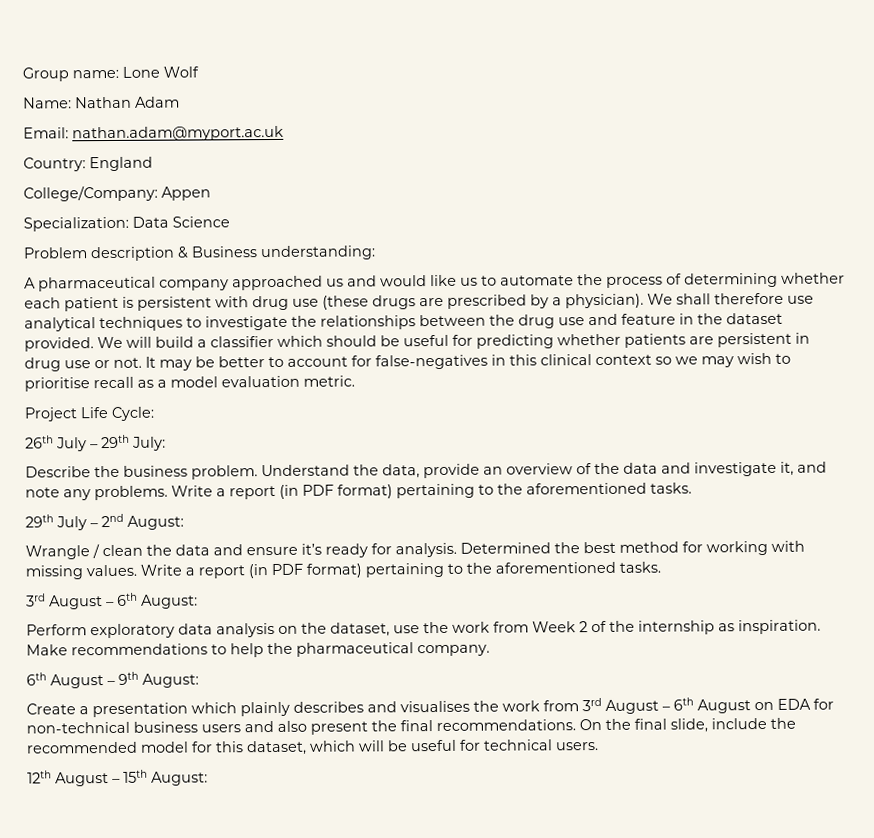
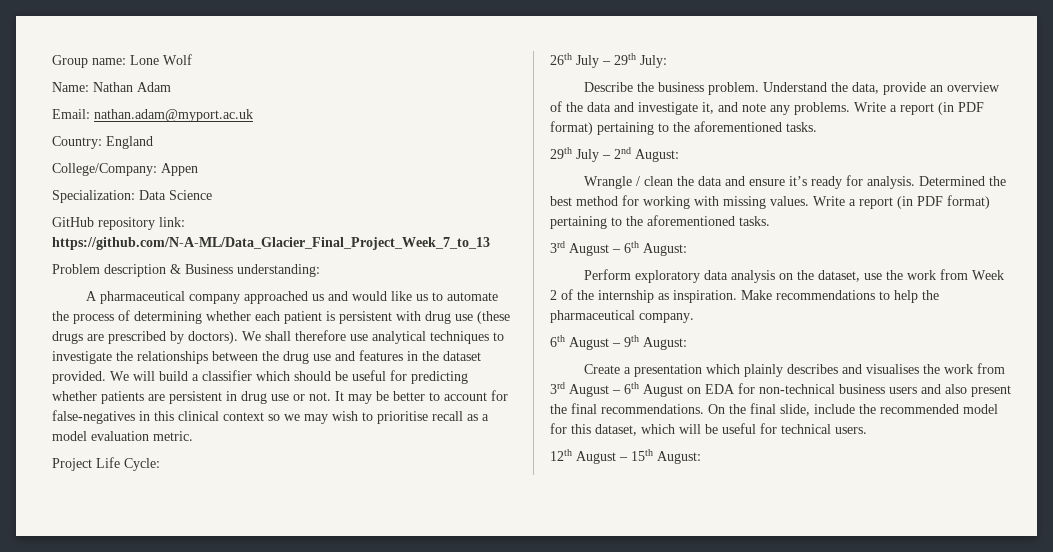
(230, 222) none -> [52,217,185,230] [52,237,490,250] // GitHub repository link: https://github.com/N-A-ML/Data_Glacier_Final_Project_Week_7_to_13
[552,293,644,309] a physician). -> [188,331,238,344] doctors).
[621,313,676,325] feature -> [359,350,403,361] features

